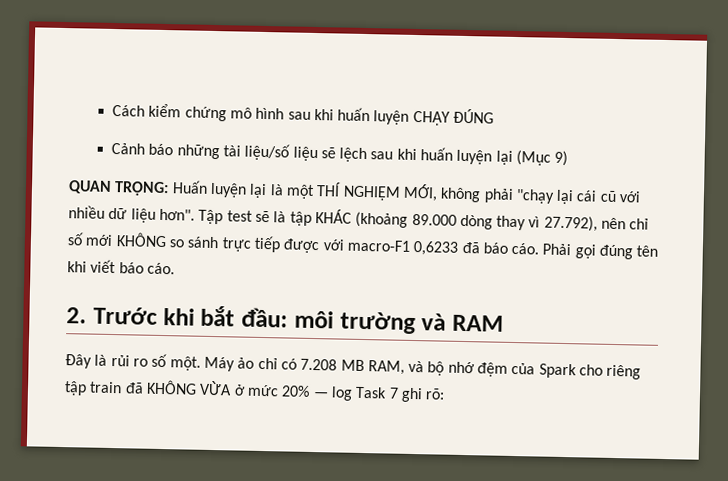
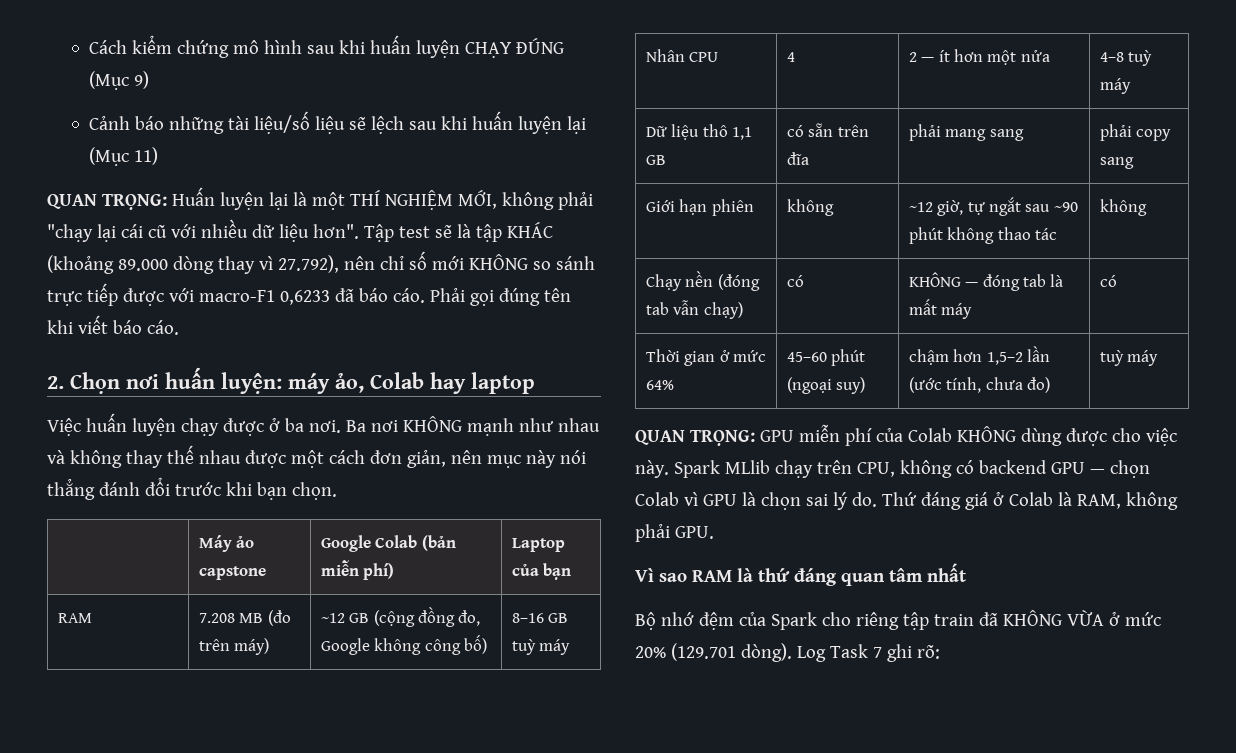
(495, 116) none -> [88,71,149,90] (Mục 9)
[554,150,569,167] 9) -> [133,147,158,165] 11)
[92,305,504,335] [65,353,445,376] Trước khi bắt đầu: môi trường và RAM // Đây là rủi ro số một. Máy ảo chỉ có 7.208 MB RAM, và bộ -> [70,367,535,394] [47,413,600,436] [47,445,586,468] [47,477,337,500] [198,535,255,552] [198,566,266,580] [320,535,456,552] [320,560,395,580] [511,538,565,552] [511,563,572,580] [57,613,92,623] [198,610,291,626] [198,638,270,655] [320,607,481,627] [320,635,488,655] [511,613,569,623] [511,639,571,655] [645,49,719,62] [786,52,795,62] [908,49,1050,65] [1099,50,1153,66] [1099,78,1131,94] [645,124,753,140] [645,155,666,165] [786,123,869,137] [786,152,809,165] [908,124,1024,141] [1099,124,1172,141] [1099,157,1134,169] [645,199,754,216] [786,199,834,216] [908,197,1078,216] [908,227,1058,244] [1099,199,1147,216] [645,271,760,291] [645,300,743,319] [786,275,804,287] [908,272,1064,291] [908,299,973,319] [1099,275,1117,287] [645,349,767,366] [645,380,674,390] [786,349,866,366] [786,377,866,394] [908,346,1051,365] [908,377,1051,393] [1099,350,1159,366] [635,424,1177,446] [635,460,1150,478] [635,492,1178,510] [635,524,714,542] [635,563,967,586] [635,612,656,630] Chọn nơi huấn luyện: máy ảo, Colab hay laptop // Việc huấn luyện chạy được ở ba nơi. Ba nơi KHÔNG mạnh như nhau và không thay thế nhau được một cách đơn giản, nên mục này nói thẳng đánh đổi trước khi bạn chọn. // | Máy ảo capstone | Google Colab (bản miễn phí) | Laptop của bạn // RAM | 7.208 MB (đo trên máy) | ~12 GB (cộng đồng đo, Google không công bố) | 8–16 GB tuỳ máy // Nhân CPU | 4 | 2 — ít hơn một nửa | 4–8 tuỳ máy // Dữ liệu thô 1,1 GB | có sẵn trên đĩa | phải mang sang | phải copy sang // Giới hạn phiên | không | ~12 giờ, tự ngắt sau ~90 phút không thao tác | không // Chạy nền (đóng tab vẫn chạy) | có | KHÔNG — đóng tab là mất máy | có // Thời gian ở mức 64% | 45–60 phút (ngoại suy) | chậm hơn 1,5–2 lần (ước tính, chưa đo) | tuỳ máy // QUAN TRỌNG: GPU miễn phí của Colab KHÔNG dùng được cho việc này. Spark MLlib chạy trên CPU, không có backend GPU — chọn Colab vì GPU là chọn sai lý do. Thứ đáng giá ở Colab là RAM, không phải GPU. // Vì sao RAM là thứ đáng quan tâm nhất // Bộ
[312,386,353,401] — log -> [670,643,826,662] (129.701 dòng). Log

